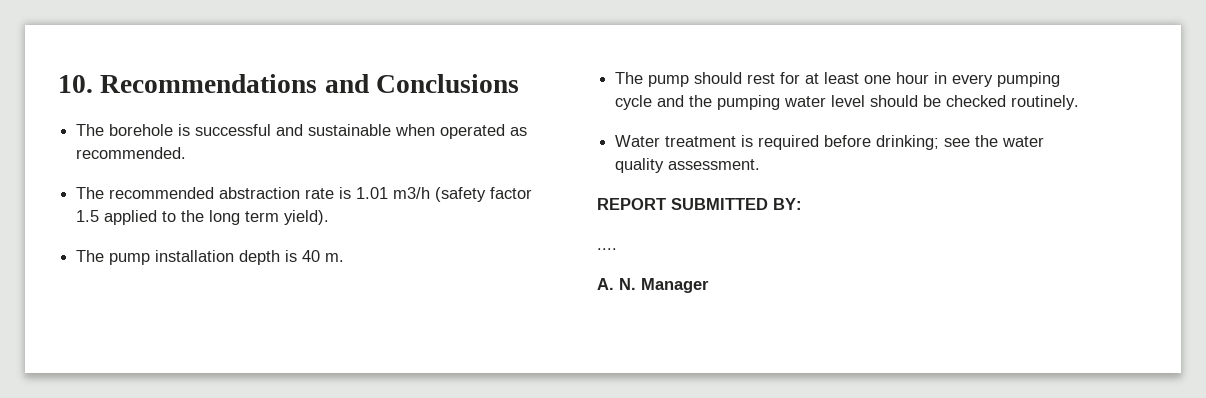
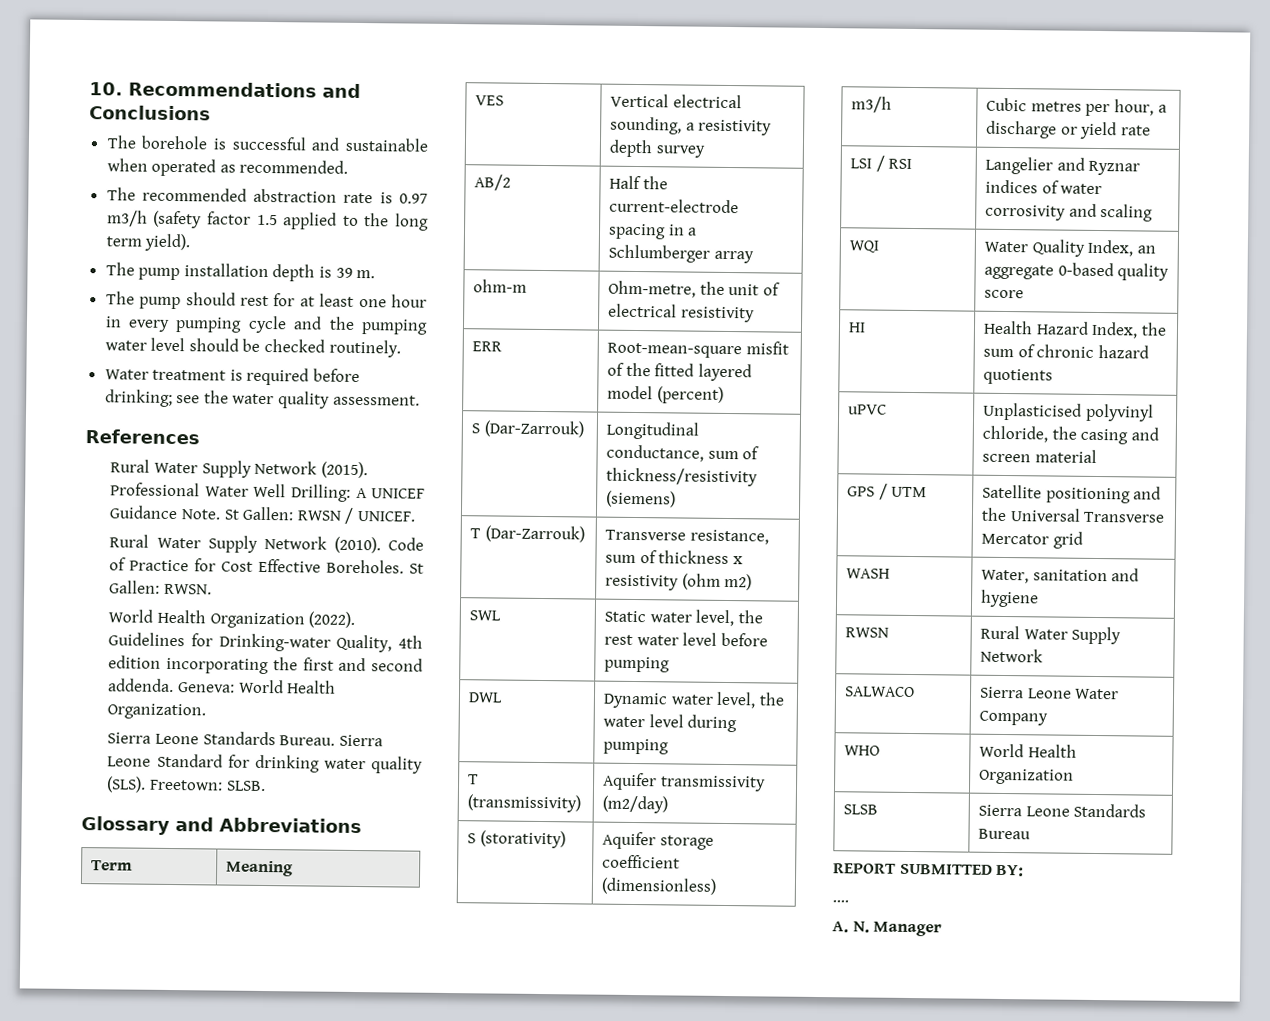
[356,187,389,199] 1.01 -> [399,193,428,204] 0.97
[302,250,321,262] 40 -> [335,267,353,278] 39
(761, 164) none -> [85,429,200,445] [110,459,368,479] [110,482,425,502] [109,505,416,524] [109,534,424,554] [109,557,424,574] [109,580,213,595] [108,609,356,629] [108,632,423,653] [108,655,423,675] [108,678,337,694] [107,703,207,720] [107,731,383,747] [107,753,423,774] [106,776,266,793] [81,816,362,835] [91,860,134,871] [226,860,294,877] [475,95,505,106] [610,93,742,109] [610,116,773,136] [609,139,705,158] [474,174,512,191] [609,175,668,190] [609,198,740,214] [608,223,698,240] [608,244,754,264] [473,279,528,293] [608,280,780,298] [608,303,755,323] [472,341,503,352] [607,341,789,359] [607,362,752,382] [607,385,724,404] [471,420,584,438] [606,421,700,440] [606,444,760,462] [606,467,759,487] [606,490,677,508] [470,525,585,543] [605,529,769,545] [605,550,743,565] [605,573,753,591] [469,610,502,621] [604,609,763,627] [604,632,768,647] [604,656,671,673] [468,692,504,703] [603,691,785,709] [603,714,738,733] [603,738,670,755] [468,774,480,785] [467,794,582,813] [602,772,766,792] [602,795,669,814] [467,830,566,849] [602,831,714,850] [602,854,681,869] [601,877,718,895] [851,96,893,113] [986,97,1167,117] [986,120,1151,140] [850,155,913,172] [985,156,1141,176] [985,179,1103,195] [985,203,1154,222] [849,240,880,253] [984,239,1156,257] [984,262,1170,281] [984,289,1025,299] [848,322,867,333] [983,320,1167,339] [983,344,1149,359] [983,368,1054,385] [848,404,888,415] [983,402,1154,422] [982,425,1159,445] [982,449,1097,463] [847,483,928,500] [982,484,1162,504] [981,507,1166,523] [981,531,1083,549] [846,568,891,579] [981,568,1140,584] [980,589,1040,608] [845,627,890,638] [980,625,1122,645] [980,648,1044,663] [845,686,916,698] [979,686,1120,700] [979,710,1049,726] [844,745,881,756] [979,743,1077,758] [979,768,1075,785] [843,804,879,815] [978,803,1147,818] [978,828,1032,840] // References // Rural Water Supply Network (2015). Professional Water Well Drilling: A UNICEF Guidance Note. St Gallen: RWSN / UNICEF. // Rural Water Supply Network (2010). Code of Practice for Cost Effective Boreholes. St Gallen: RWSN. // World Health Organization (2022). Guidelines for Drinking-water Quality, 4th edition incorporating the first and second addenda. Geneva: World Health Organization. // Sierra Leone Standards Bureau. Sierra Leone Standard for drinking water quality (SLS). Freetown: SLSB. // Glossary and Abbreviations // Term | Meaning // VES | Vertical electrical sounding, a resistivity depth survey // AB/2 | Half the current-electrode spacing in a Schlumberger array // ohm-m | Ohm-metre, the unit of electrical resistivity // ERR | Root-mean-square misfit of the fitted layered model (percent) // S (Dar-Zarrouk) | Longitudinal conductance, sum of thickness/resistivity (siemens) // T (Dar-Zarrouk) | Transverse resistance, sum of thickness x resistivity (ohm m2) // SWL | Static water level, the rest water level before pumping // DWL | Dynamic water level, the water level during pumping // T (transmissivity) | Aquifer transmissivity (m2/day) // S (storativity) | Aquifer storage coefficient (dimensionless) // m3/h | Cubic metres per hour, a discharge or yield rate // LSI / RSI | Langelier and Ryznar indices of water corrosivity and scaling // WQI | Water Quality Index, an aggregate 0-based quality score // HI | Health Hazard Index, the sum of chronic hazard quotients // uPVC | Unplasticised polyvinyl chloride, the casing and screen material // GPS / UTM | Satellite positioning and the Universal Transverse Mercator grid // WASH | Water, sanitation and hygiene // RWSN | Rural Water Supply Network // SALWACO | Sierra Leone Water Company // WHO | World Health Organization // SLSB | Sierra Leone Standards Bureau

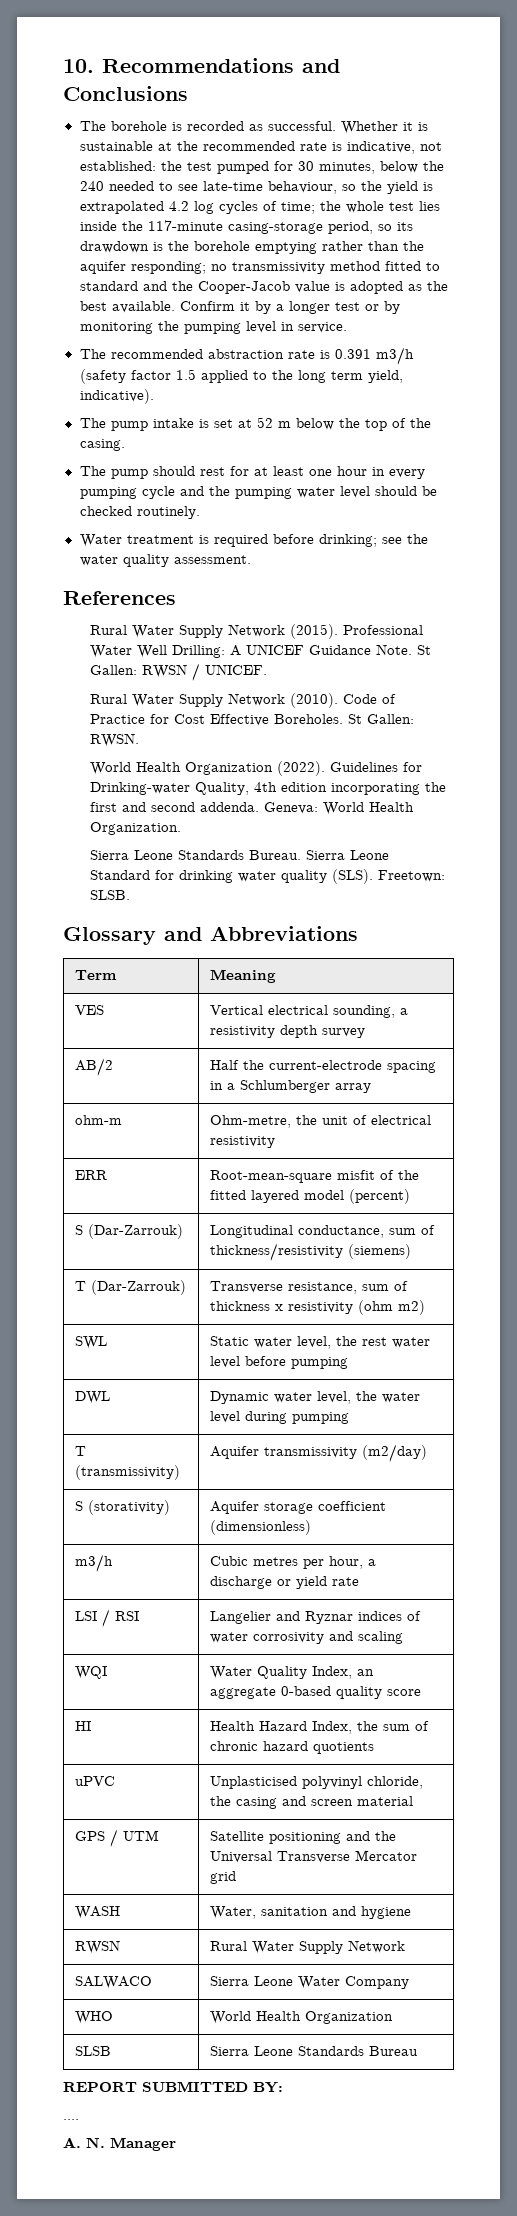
[231,136,430,152] [106,158,349,177] successful and sustainable when operated as recommended. -> [186,121,428,134] [79,141,442,154] [79,161,444,174] [79,181,433,194] [79,201,440,214] [79,220,413,234] [79,241,424,254] [79,261,440,274] [79,281,448,294] [79,301,400,314] [79,321,347,334] recorded as successful. Whether it is sustainable at the recommended rate is indicative, not established: the test pumped for 30 minutes, below the 240 needed to see late-time behaviour, so the yield is extrapolated 4.2 log cycles of time; the whole test lies inside the 117-minute casing-storage period, so its drawdown is the borehole emptying rather than the aquifer responding; no transmissivity method fitted to standard and the Cooper-Jacob value is adopted as the best available. Confirm it by a longer test or by monitoring the pumping level in service.
[399,193,428,204] 0.97 -> [334,349,371,359] 0.391
[144,233,191,252] [105,262,376,282] yield). // The pump installation depth is 39 m. -> [367,370,403,383] [79,389,154,404] [79,417,431,431] [79,439,125,451] yield, indicative). // The pump intake is set at 52 m below the top of the casing.

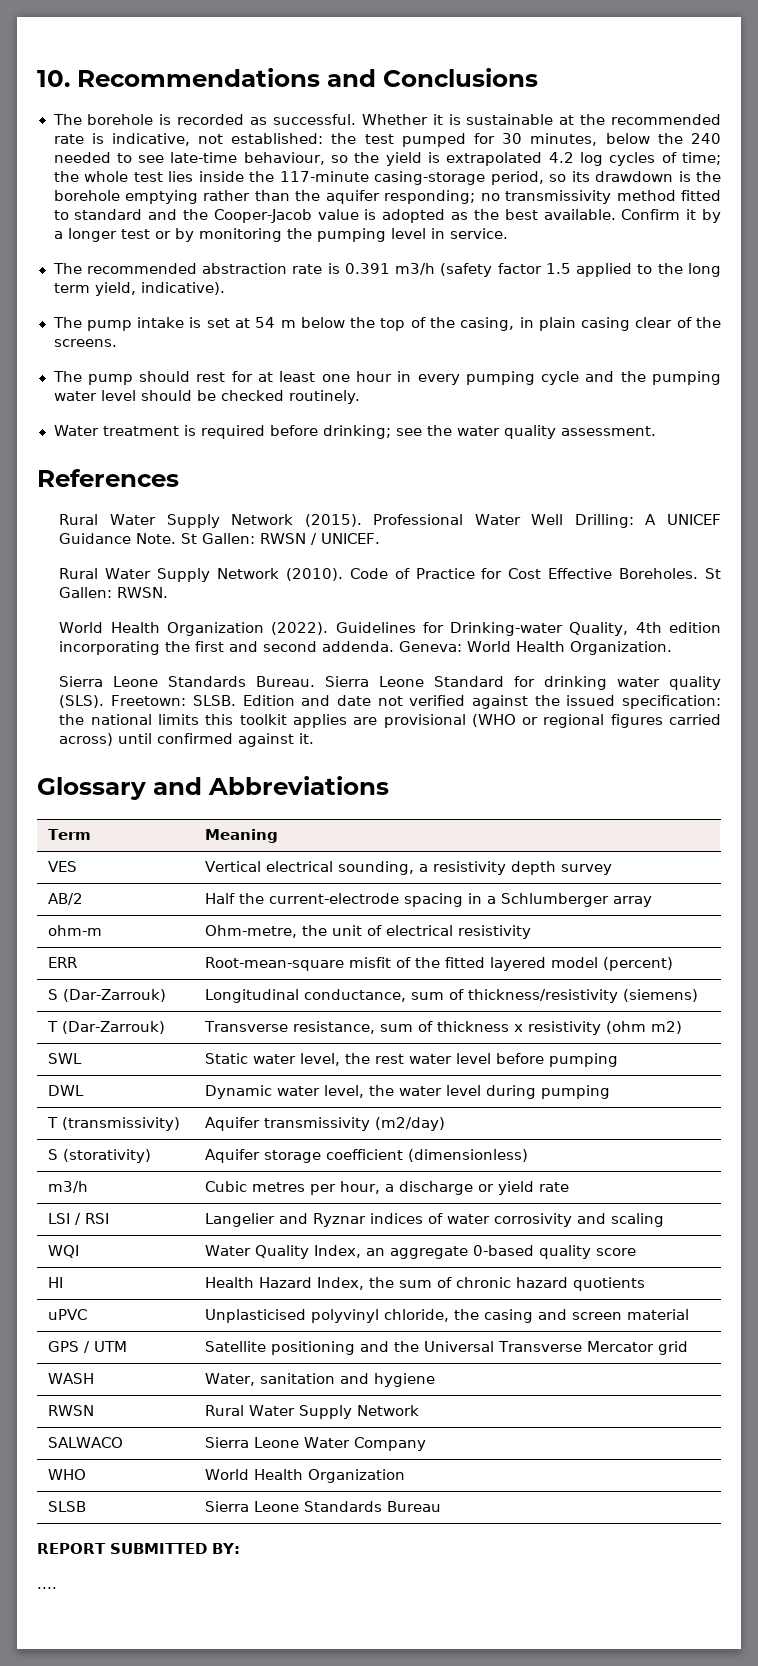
[256,417,273,428] 52 -> [255,317,276,328] 54
[79,439,125,451] casing. -> [460,317,721,331] [53,339,117,347] casing, in plain casing clear of the screens.
(131, 895) none -> [242,695,721,709] [59,714,722,728] [59,733,315,747] Edition and date not verified against the issued specification: the national limits this toolkit applies are provisional (WHO or regional figures carried across) until confirmed against it.
[63,2137,176,2151] // A. N. Manager -> (57, 1588) none

